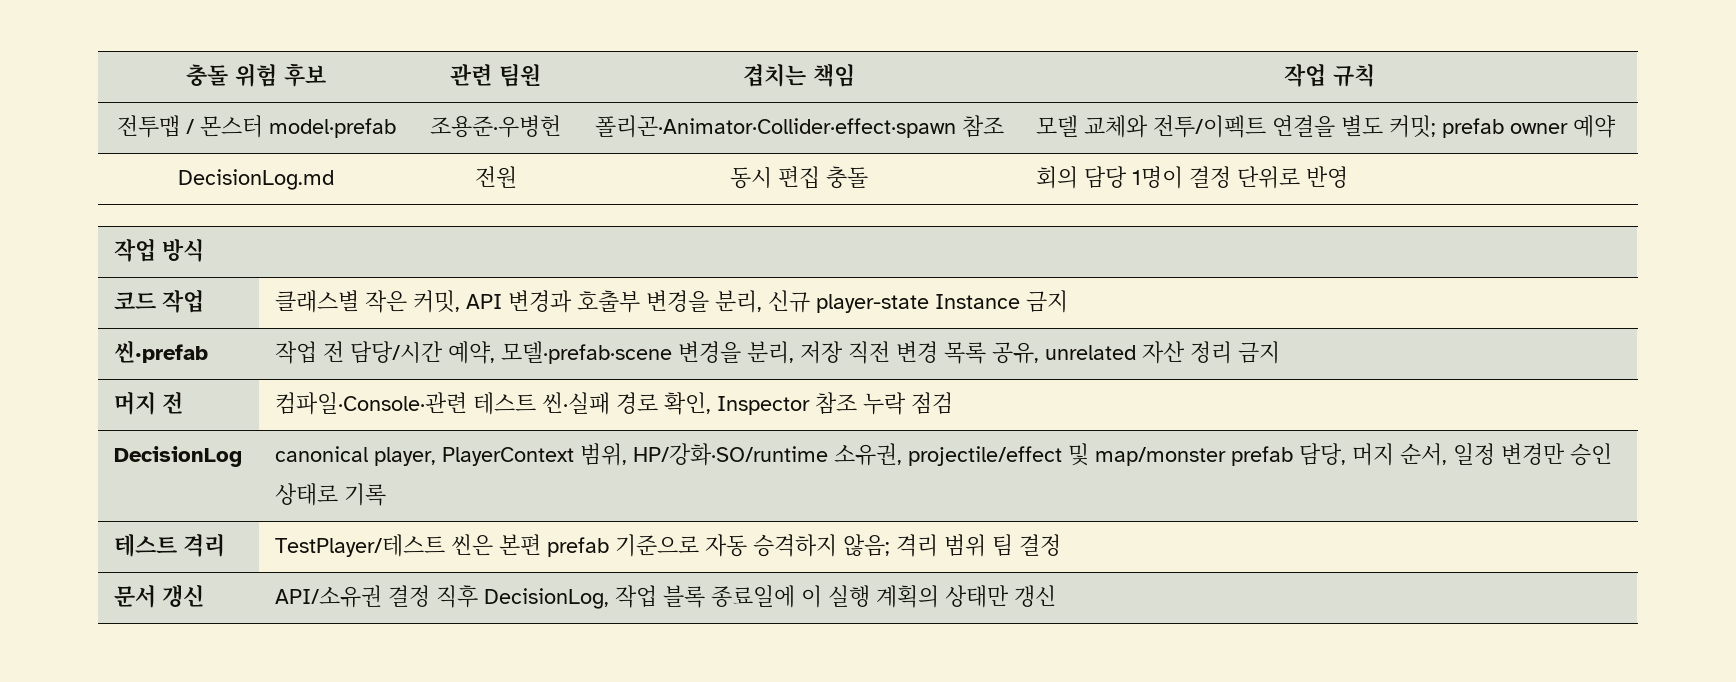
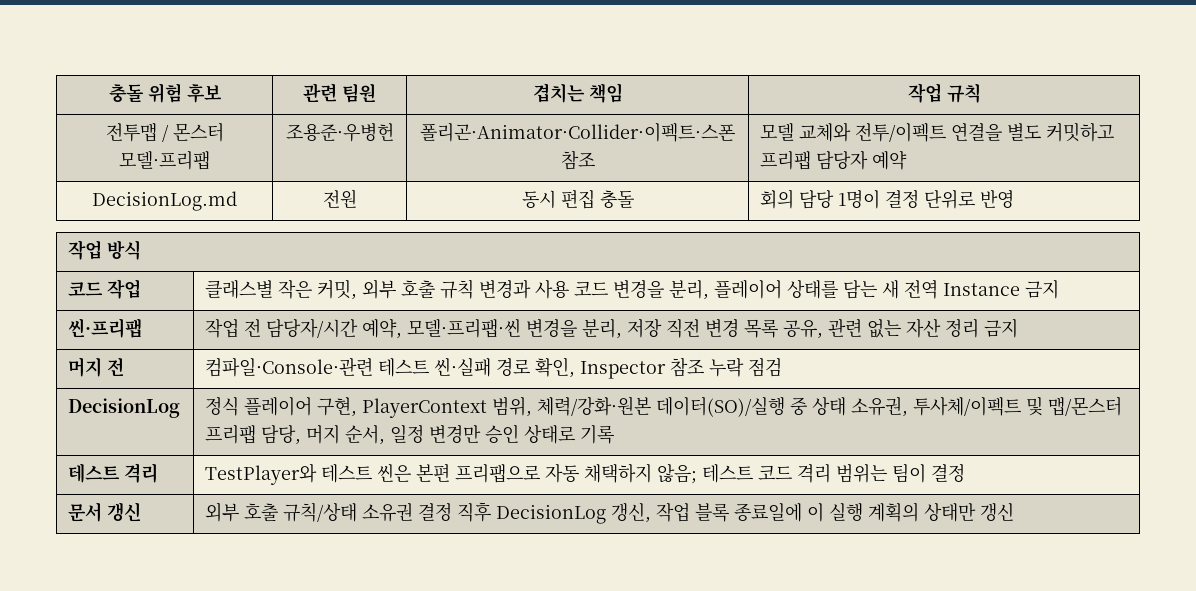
[268,118,396,138] model·prefab -> [119,151,210,170] 모델·프리팹
[594,115,956,138] 폴리곤·Animator·Collider·effect·spawn -> [420,123,735,142] 폴리곤·Animator·Collider·이펙트·스폰
[1389,115,1569,138] 커밋; prefab owner -> [1046,122,1115,142] [760,150,869,170] 커밋하고 프리팹 담당자
[466,290,930,313] API 변경과 호출부 변경을 분리, 신규 player-state -> [362,279,939,300] 외부 호출 규칙 변경과 사용 코드 변경을 분리, 플레이어 상태를 담는 새 전역
[114,341,209,363] 씬·prefab -> [68,318,143,338] 씬·프리팹
[350,341,673,364] 담당/시간 예약, 모델·prefab·scene -> [266,318,522,339] 담당자/시간 예약, 모델·프리팹·씬
[1045,345,1137,360] unrelated -> [828,319,902,338] 관련 없는
[275,443,1294,466] canonical player, PlayerContext 범위, HP/강화·SO/runtime 소유권, projectile/effect 및 map/monster prefab -> [205,396,1123,418] [205,425,257,444] 정식 플레이어 구현, PlayerContext 범위, 체력/강화·원본 데이터(SO)/실행 중 상태 소유권, 투사체/이펙트 및 맵/몬스터 프리팹
[275,534,1062,557] [114,585,205,608] [275,585,610,609] TestPlayer/테스트 씬은 본편 prefab 기준으로 자동 승격하지 않음; 격리 범위 팀 결정 // 문서 갱신 | API/소유권 결정 직후 DecisionLog, -> [205,463,966,485] [68,502,142,522] [205,502,652,524] TestPlayer와 테스트 씬은 본편 프리팹으로 자동 채택하지 않음; 테스트 코드 격리 범위는 팀이 결정 // 문서 갱신 | 외부 호출 규칙/상태 소유권 결정 직후 DecisionLog 갱신,

